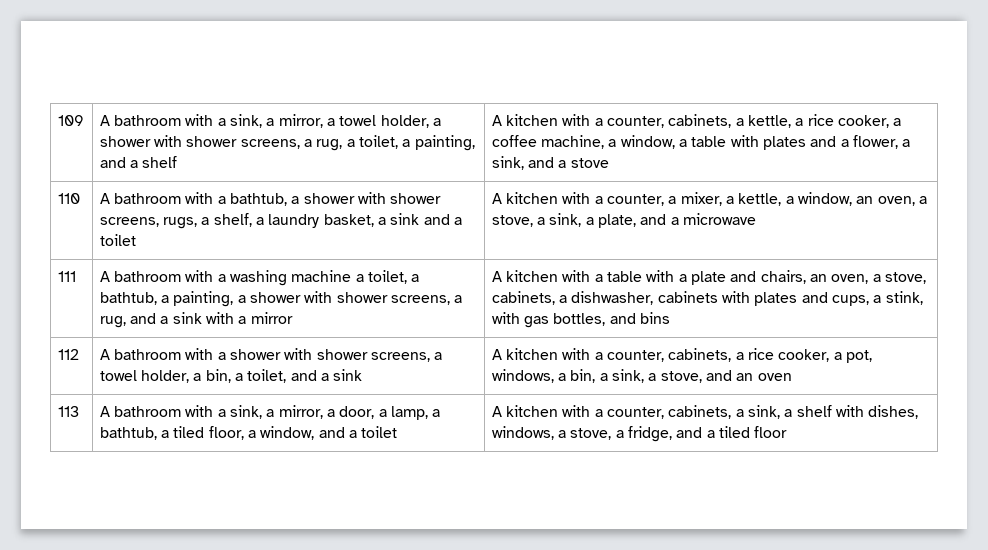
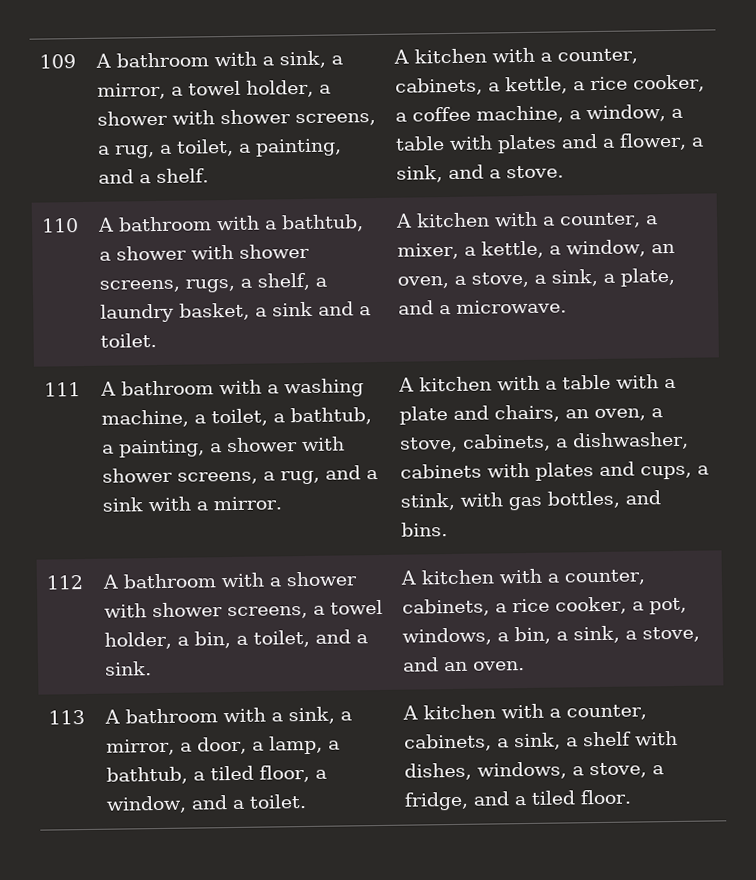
[142,156,178,168] shelf -> [156,168,210,183] shelf.
[570,158,609,168] stove -> [506,165,565,179] stove.
[99,234,136,246] toilet -> [100,332,158,348] toilet.
[682,213,756,225] microwave -> [456,299,568,314] microwave.
[291,270,352,282] machine -> [101,409,190,428] machine,
[250,312,293,324] mirror -> [213,496,283,511] mirror.
[640,312,671,324] bins -> [401,522,449,537] bins.
[333,369,363,381] sink -> [104,661,153,676] sink.
[757,373,792,381] oven -> [473,661,526,671] oven.
[361,426,398,438] toilet -> [249,794,308,809] toilet.
[754,426,788,438] floor -> [580,789,632,805] floor.

